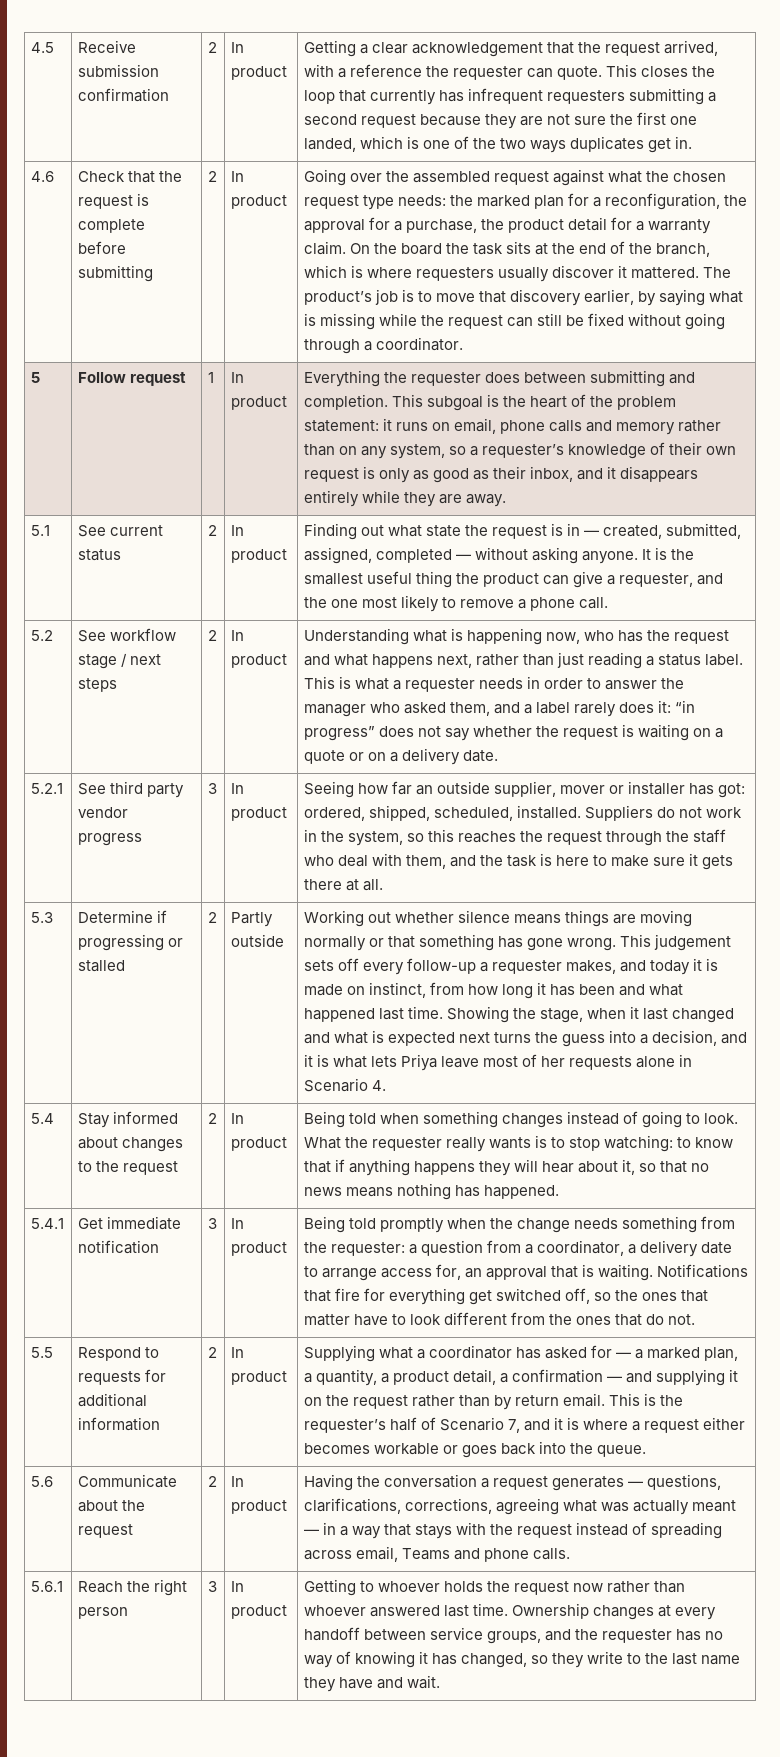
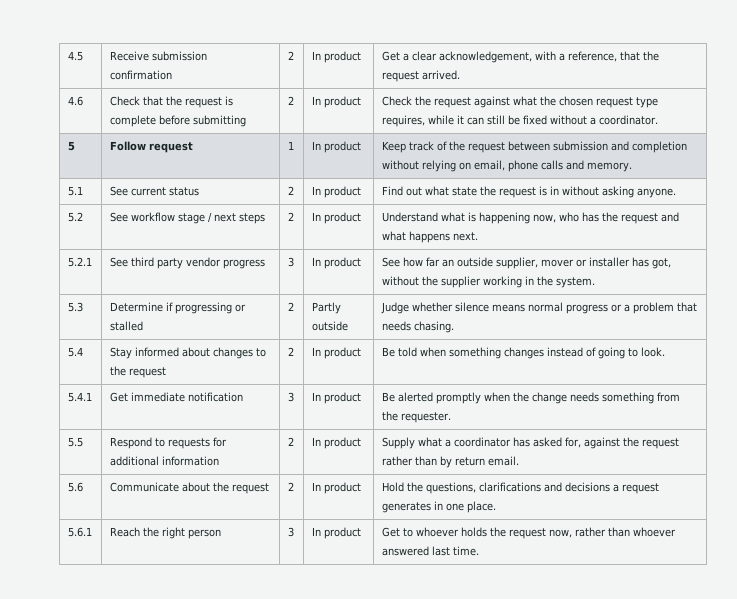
[303,40,356,57] Getting -> [381,51,400,61] Get
[411,40,719,57] [303,64,716,80] [303,88,717,105] [303,112,698,129] [303,136,693,153] acknowledgement that the request arrived, with a reference the requester can quote. This closes the loop that currently has infrequent requesters submitting a second request because they are not sure the first one landed, which is one of the two ways duplicates get in. -> [438,51,659,63] [381,70,460,82] acknowledgement, with a reference, that the request arrived.
[303,169,490,186] Going over the assembled -> [381,96,431,106] Check the
[397,193,748,210] [303,217,712,234] [303,241,711,257] [303,265,732,282] [303,289,744,306] [303,313,503,330] needs: the marked plan for a reconfiguration, the approval for a purchase, the product detail for a warranty claim. On the board the task sits at the end of the branch, which is where requesters usually discover it mattered. The product’s job is to move that discovery earlier, by saying what is missing while the request -> [381,115,464,127] requires, while it
[685,313,726,330] [303,339,360,354] going through -> (587, 120) none
[303,370,695,387] [303,394,677,411] [303,418,428,432] Everything the requester does between submitting and completion. This subgoal is the heart of the problem statement: it runs -> [381,141,687,153] [381,160,456,172] Keep track of the request between submission and completion without relying
[616,420,722,435] [303,442,737,459] [303,466,699,483] [303,490,506,507] memory rather than on any system, so a requester’s knowledge of their own request is only as good as their inbox, and it disappears entirely while they are away. -> [586,162,632,172] memory.
[303,523,357,540] Finding -> [381,186,403,196] Find
[584,523,742,539] [303,547,695,564] [303,571,724,588] [303,595,609,612] — created, submitted, assigned, completed — without asking anyone. It is the smallest useful thing the product can give a requester, and the one most likely to remove a phone call. -> [561,186,676,198] without asking anyone.
[303,628,409,645] Understanding -> [381,212,438,222] Understand
[436,652,744,669] [303,676,685,692] [303,700,696,717] [303,724,724,741] [303,748,498,765] next, rather than just reading a status label. This is what a requester needs in order to answer the manager who asked them, and a label rarely does it: “in progress” does not say whether the request is waiting on a quote or on a delivery date. -> [452,232,478,241] next.
[303,781,354,798] Seeing -> [381,257,400,267] See
[718,783,746,798] [303,805,743,821] [303,829,727,846] [303,853,734,870] [303,879,383,891] got: ordered, shipped, scheduled, installed. Suppliers do not work in the system, so this reaches the request through the staff who deal with them, and the task is here to make sure it gets there at all. -> [651,258,671,269] [381,276,595,288] got, without the supplier working in the system.
[303,910,391,927] Working out -> [380,302,409,314] Judge
[564,910,693,927] [303,934,732,951] [303,958,719,975] [303,982,684,999] [303,1006,735,1023] [303,1030,748,1047] [303,1054,693,1071] [303,1078,386,1092] things are moving normally or that something has gone wrong. This judgement sets off every follow-up a requester makes, and today it is made on instinct, from how long it has been and what happened last time. Showing the stage, when it last changed and what is expected next turns the guess into a decision, and it is what lets Priya leave most of her requests alone in Scenario 4. -> [527,302,697,314] [381,321,454,333] normal progress or a problem that needs chasing.
[303,1111,345,1128] Being -> [381,347,395,357] Be
[303,1135,734,1152] [303,1159,710,1176] [303,1183,559,1200] What the requester really wants is to stop watching: to know that if anything happens they will hear about it, so that no news means nothing has happened. -> (665, 352) none
[303,1216,376,1233] Being told -> [381,392,433,402] Be alerted
[330,1240,733,1257] [303,1264,749,1281] [303,1288,709,1305] [303,1312,696,1326] requester: a question from a coordinator, a delivery date to arrange access for, an approval that is waiting. Notifications that fire for everything get switched off, so the ones that matter have to look different from the ones that do not. -> [400,412,451,423] requester.
[303,1345,375,1362] Supplying -> [381,437,415,449] Supply
[590,1345,739,1361] [303,1369,739,1386] [303,1397,322,1406] for — a marked plan, a quantity, a product detail, a confirmation — and supplying it on -> [564,437,620,449] for, against
[609,1393,684,1406] [303,1417,746,1433] [303,1441,647,1458] This is the requester’s half of Scenario 7, and it is where a request either becomes workable or goes back into the queue. -> (519, 461) none
[303,1474,722,1491] [303,1498,736,1515] [303,1522,723,1539] [303,1546,570,1562] Having the conversation a request generates — questions, clarifications, corrections, agreeing what was actually meant — in a way that stays with the request instead of spreading across email, Teams and phone calls. -> [381,482,659,494] [381,501,496,513] Hold the questions, clarifications and decisions a request generates in one place.
[303,1579,356,1596] Getting -> [381,527,400,537] Get
[572,1583,603,1592] now -> [548,529,572,538] now,
[511,1603,717,1620] [303,1627,724,1644] [303,1651,741,1668] [303,1675,440,1692] Ownership changes at every handoff between service groups, and the requester has no way of knowing it has changed, so they write to the last name they have and wait. -> (479, 551) none

